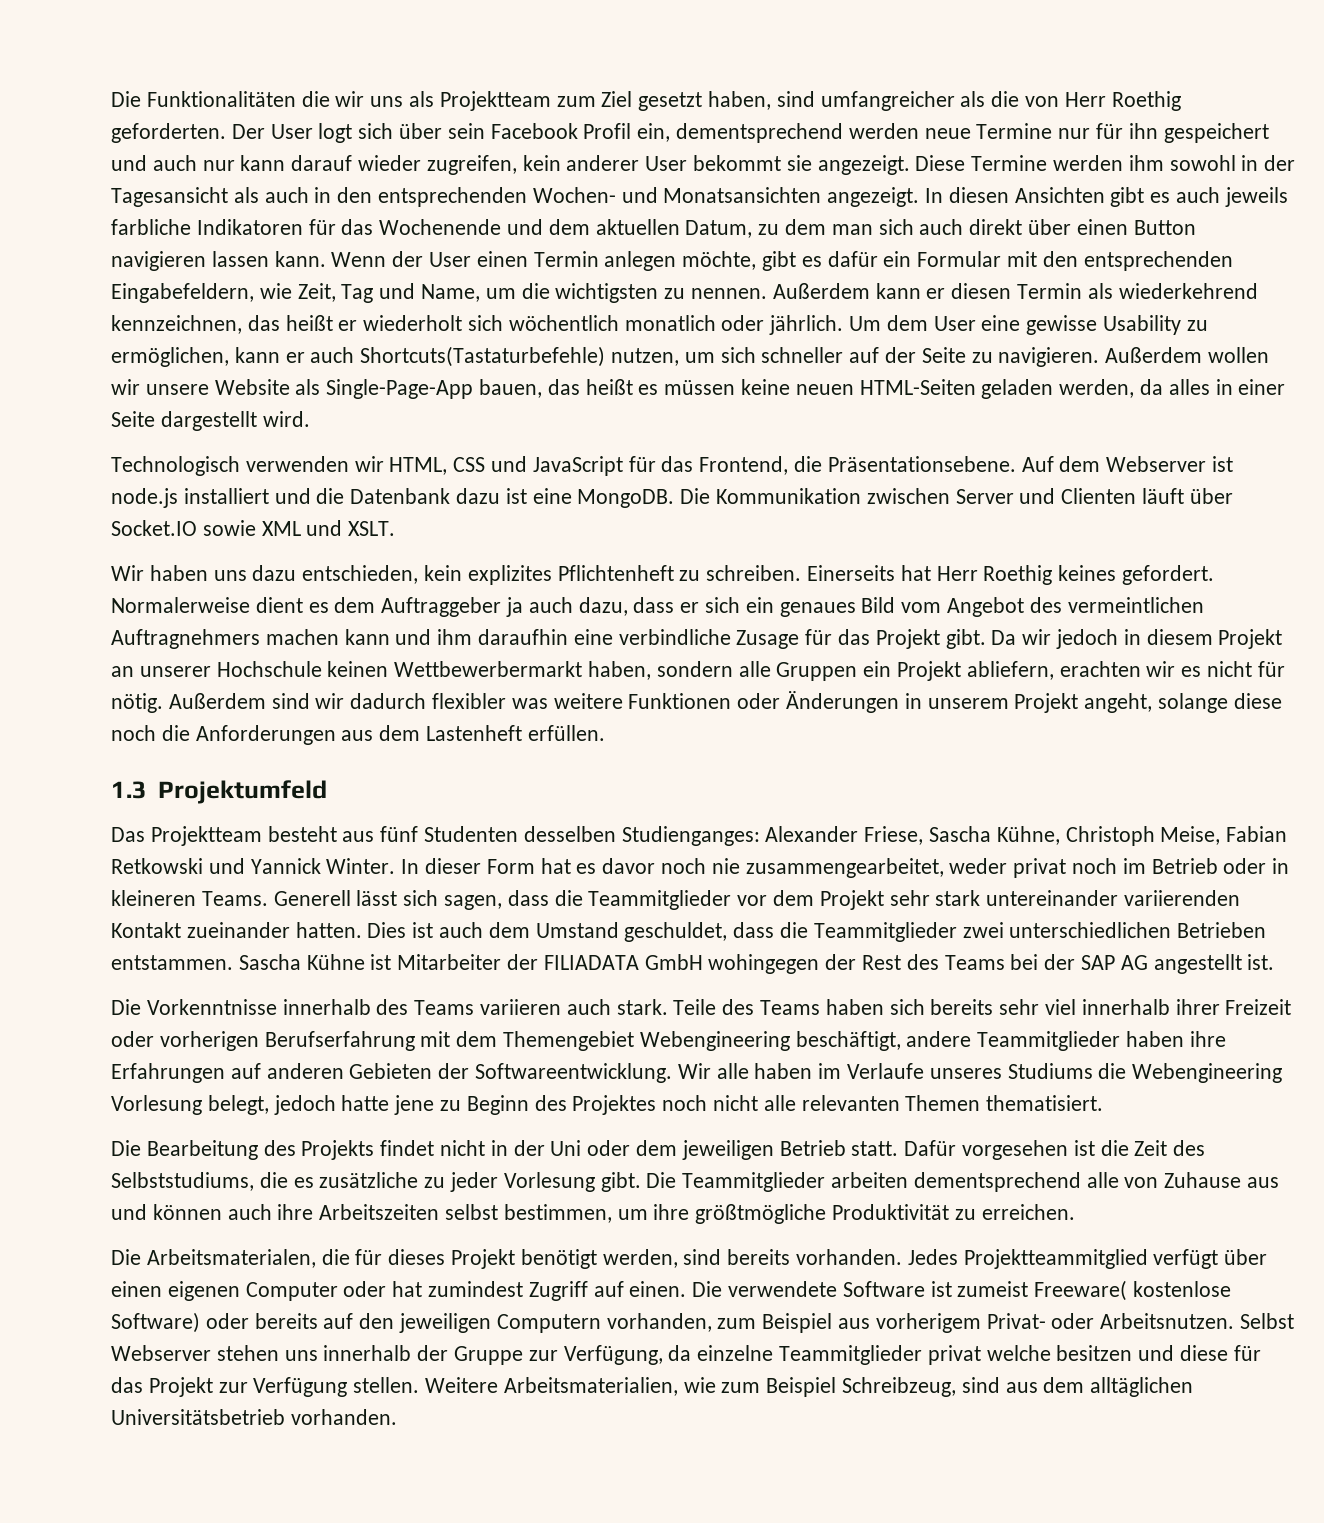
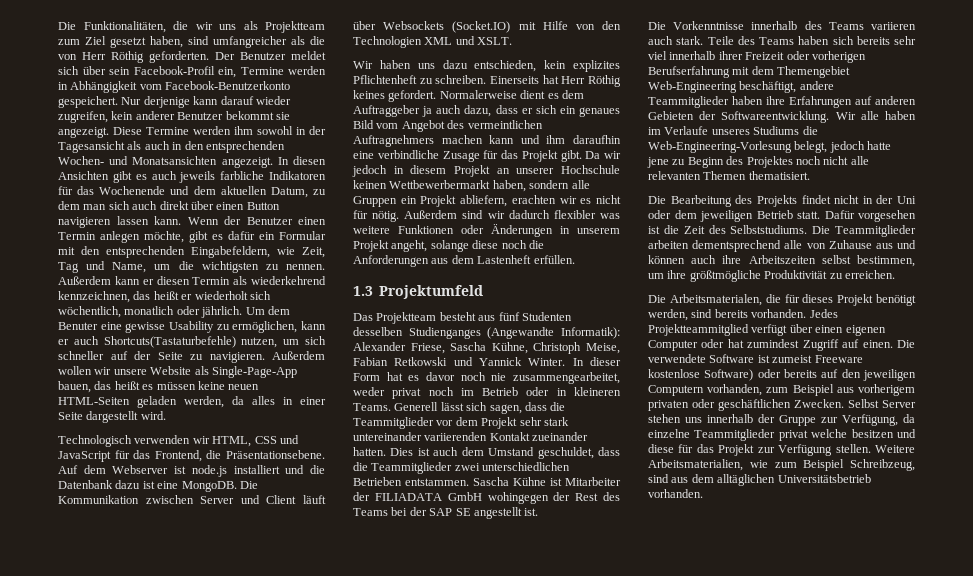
[111,91,296,107] Die Funktionalitäten -> [58,21,166,33] Die Funktionalitäten,
[1111,91,1181,111] Roethig -> [111,51,144,63] Röthig
[270,123,353,143] User logt -> [240,51,326,60] Benutzer meldet
[490,123,1269,143] [111,155,235,171] Facebook Profil ein, dementsprechend werden neue Termine nur für ihn gespeichert und auch nur -> [133,66,326,78] [58,81,291,93] [58,96,190,108] Facebook-Profil ein, Termine werden in Abhängigkeit vom Facebook-Benutzerkonto gespeichert. Nur derjenige
[645,156,688,171] User -> [177,112,224,120] Benutzer
[429,252,472,267] User -> [246,217,293,225] Benutzer
[508,315,619,331] wöchentlich -> [58,306,121,318] wöchentlich,
[933,316,976,331] User -> [58,322,98,330] Benuter
[1061,488,1137,504] Clienten -> [266,495,297,504] Client
[111,520,256,536] Socket.IO sowie -> [383,21,621,33] [353,36,422,48] Websockets (Socket.IO) mit Hilfe von den Technologien
[983,565,1053,585] Roethig -> [588,75,621,87] Röthig
[621,826,760,846] Studienganges: -> [408,327,620,339] Studienganges (Angewandte Informatik):
[1120,955,1148,970] AG -> [455,508,471,516] SE
[639,1031,790,1051] Webengineering -> [648,81,737,93] Web-Engineering
[1132,1063,1283,1083] [111,1095,202,1115] Webengineering Vorlesung -> [648,141,792,153] Web-Engineering-Vorlesung
[111,1172,641,1192] Selbststudiums, die es zusätzliche zu jeder Vorlesung gibt. -> [730,225,808,234] Selbststudiums.
[1034,1280,1128,1301] Freeware( -> [814,355,863,363] Freeware
[986,1313,1295,1329] [111,1345,211,1361] Privat- oder Arbeitsnutzen. Selbst Webserver -> [648,399,916,411] privaten oder geschäftlichen Zwecken. Selbst Server

